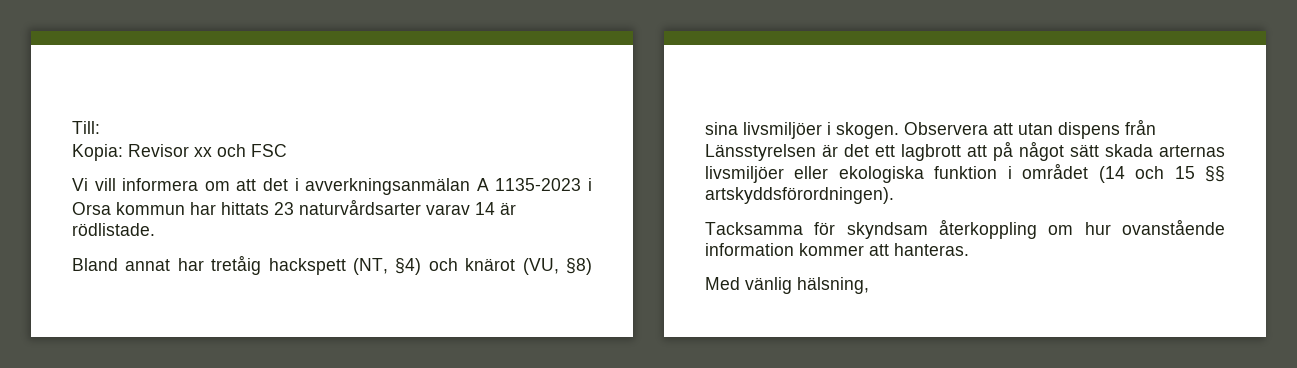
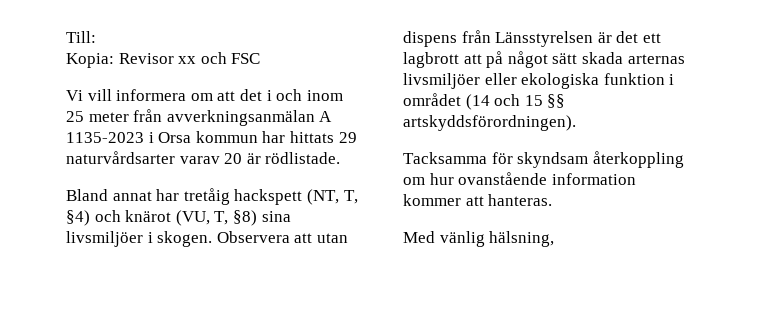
(299, 184) none -> [276,89,343,101] [66,109,163,122] och inom 25 meter från
[274,202,294,215] 23 -> [338,132,357,143] 29
[475,202,495,215] 14 -> [224,153,243,164] 20
(388, 266) none -> [343,190,358,204] T,
(559, 266) none -> [214,211,229,225] T,

